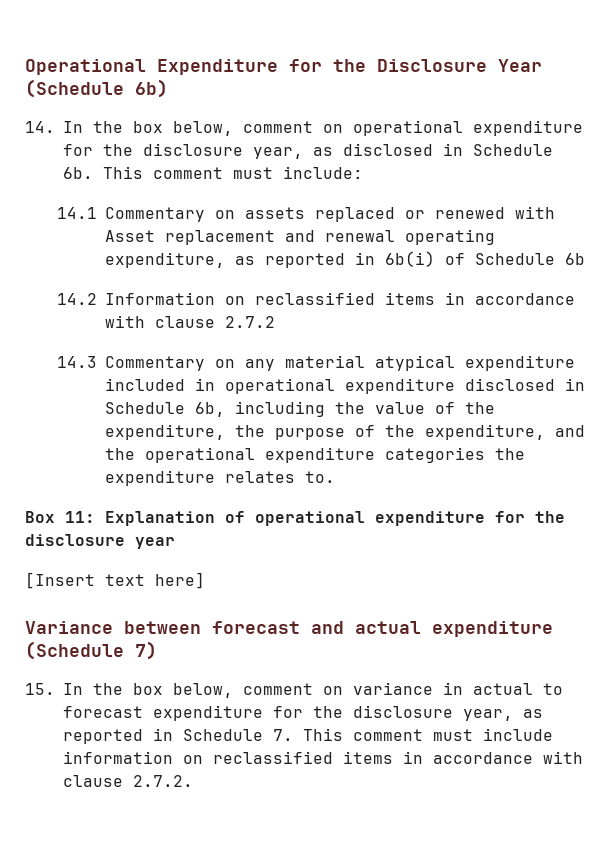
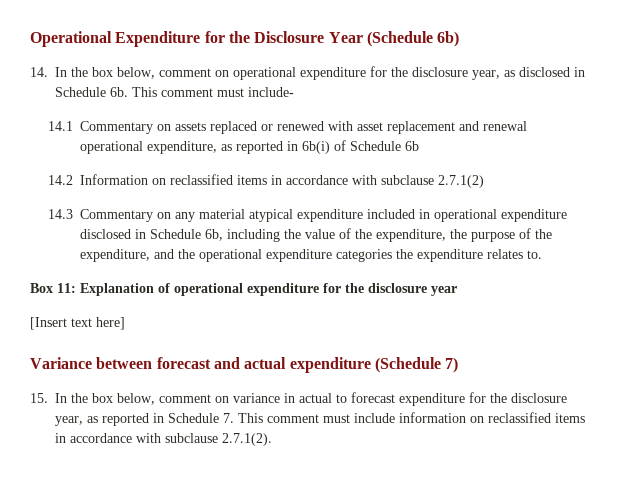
[283,166,363,179] include: -> [248,87,294,97] include-
[104,230,155,242] Asset -> [356,122,383,131] asset
[404,229,495,245] operating -> [79,141,143,154] operational
[154,316,275,328] clause 2.7.2 -> [380,175,484,188] subclause 2.7.1(2)
[63,775,193,787] clause 2.7.2. -> [165,433,272,446] subclause 2.7.1(2).

